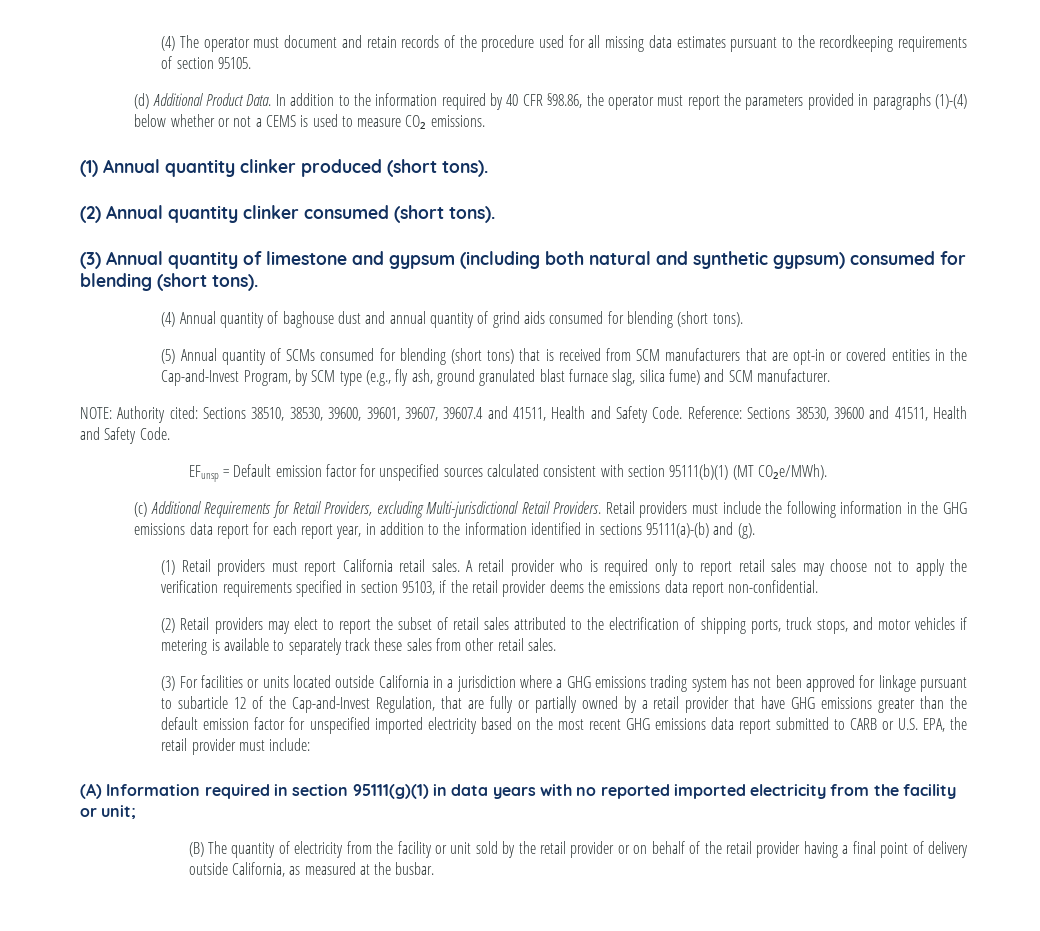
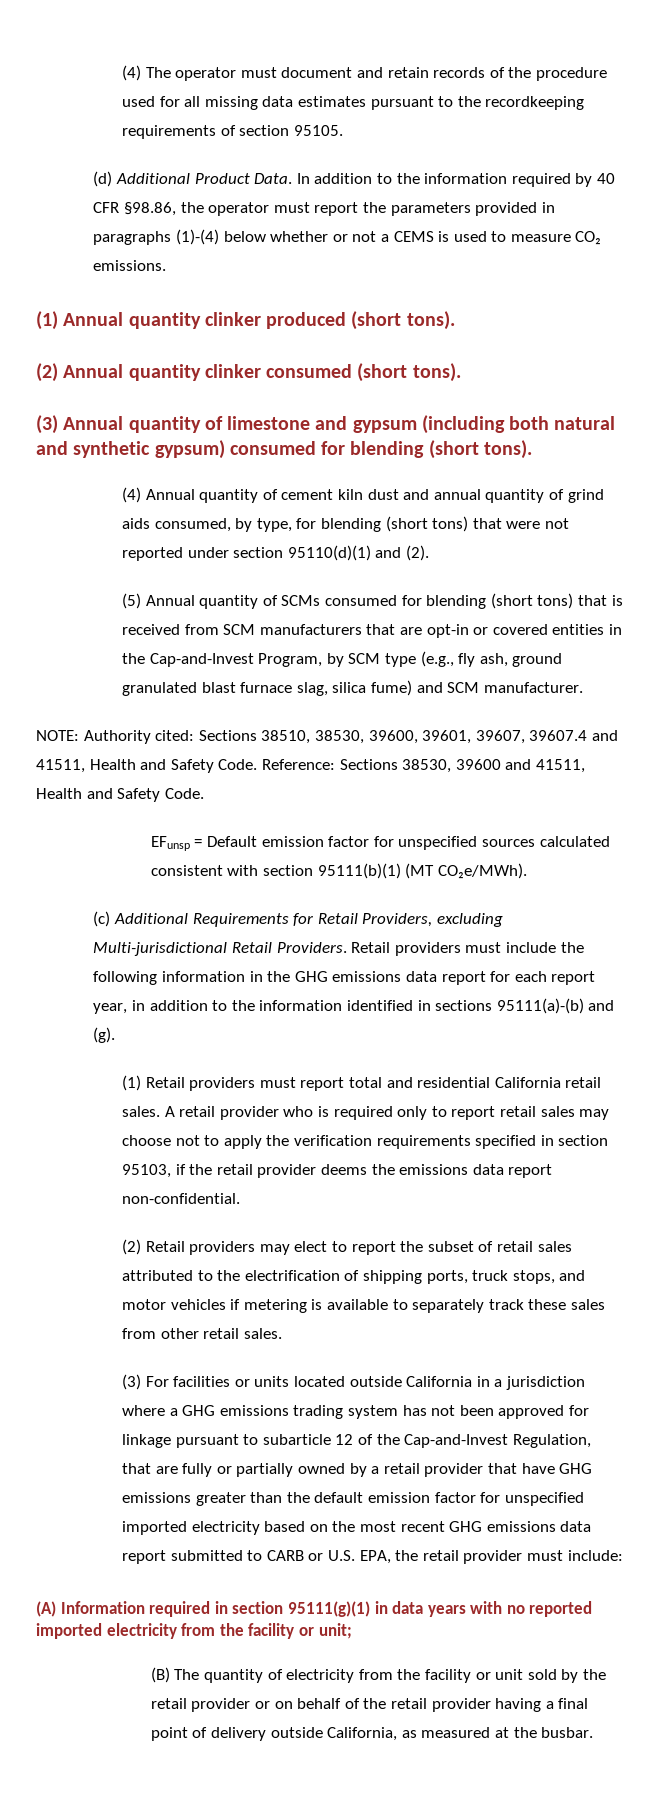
[282,311,334,328] baghouse -> [281,489,364,500] cement kiln
[549,311,743,328] consumed for blending (short tons). -> [154,516,569,532] [122,545,430,561] consumed, by type, for blending (short tons) that were not reported under section 95110(d)(1) and (2).
(337, 568) none -> [349,1077,491,1088] total and residential

